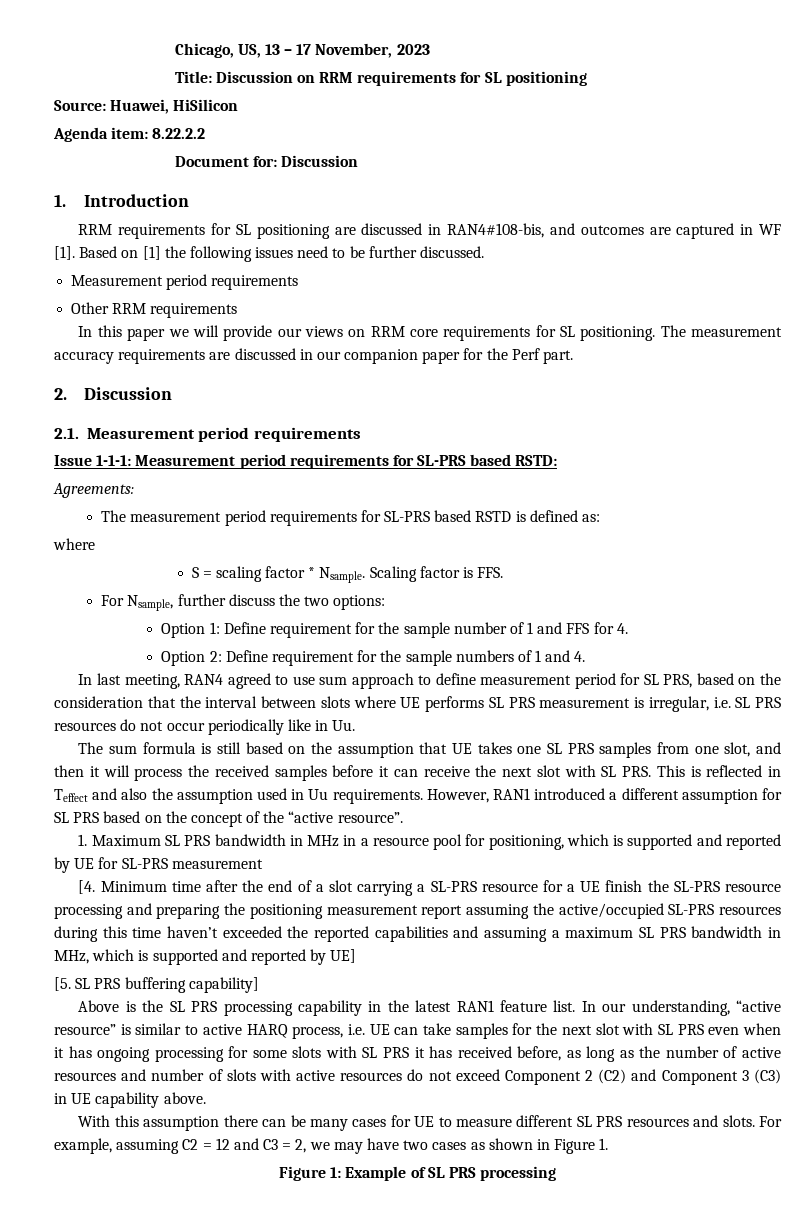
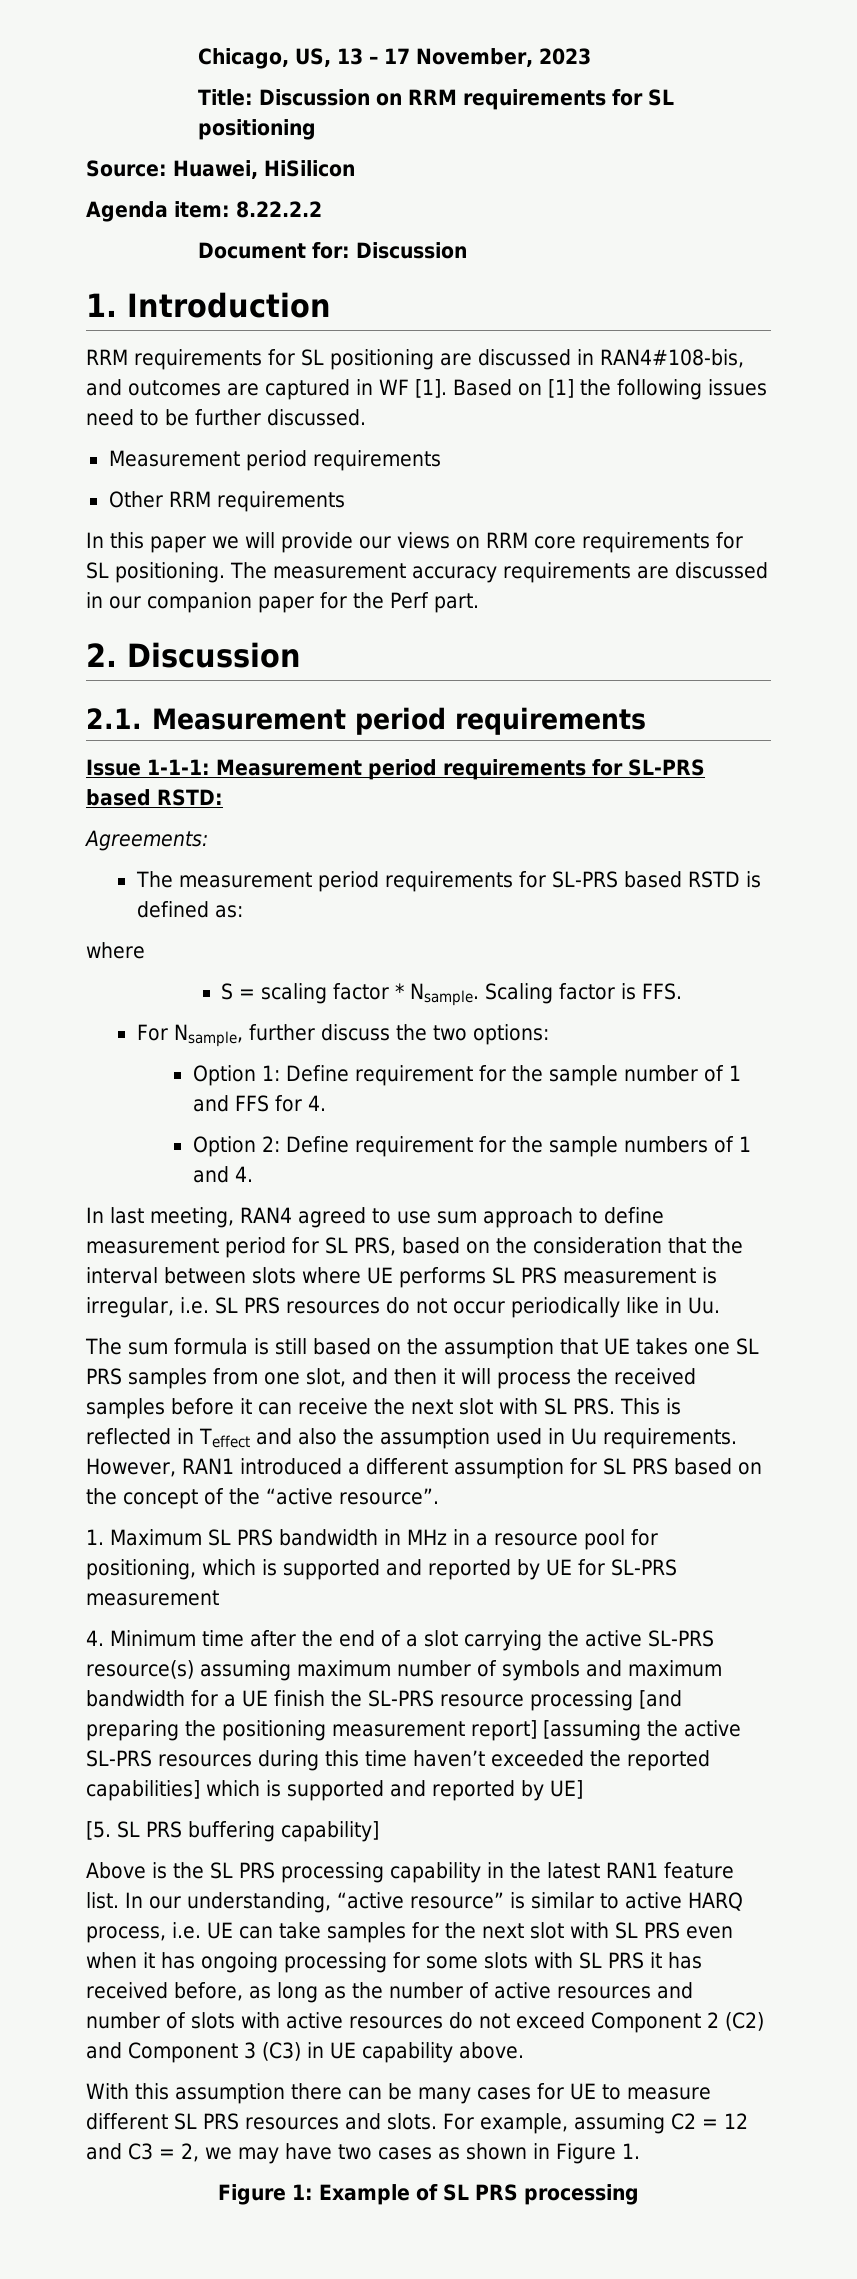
[78,880,96,894] [4. -> [86,1630,104,1646] 4.
[417,881,538,892] a SL-PRS resource -> [548,1630,714,1647] [86,1660,722,1681] [86,1690,185,1707] the active SL-PRS resource(s) assuming maximum number of symbols and maximum bandwidth
[126,903,152,915] and -> [639,1690,682,1709] [and
[421,903,664,919] report assuming the active/occupied -> [471,1720,741,1741] report] [assuming the active
[374,926,781,942] [54,950,89,964] capabilities and assuming a maximum SL PRS bandwidth in MHz, -> [86,1780,200,1801] capabilities]

